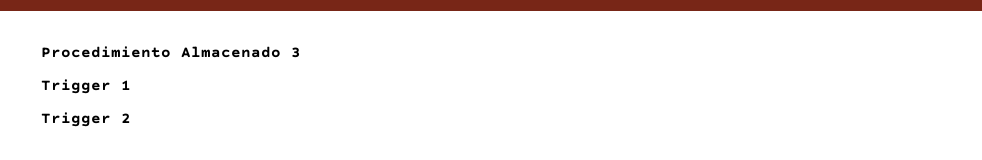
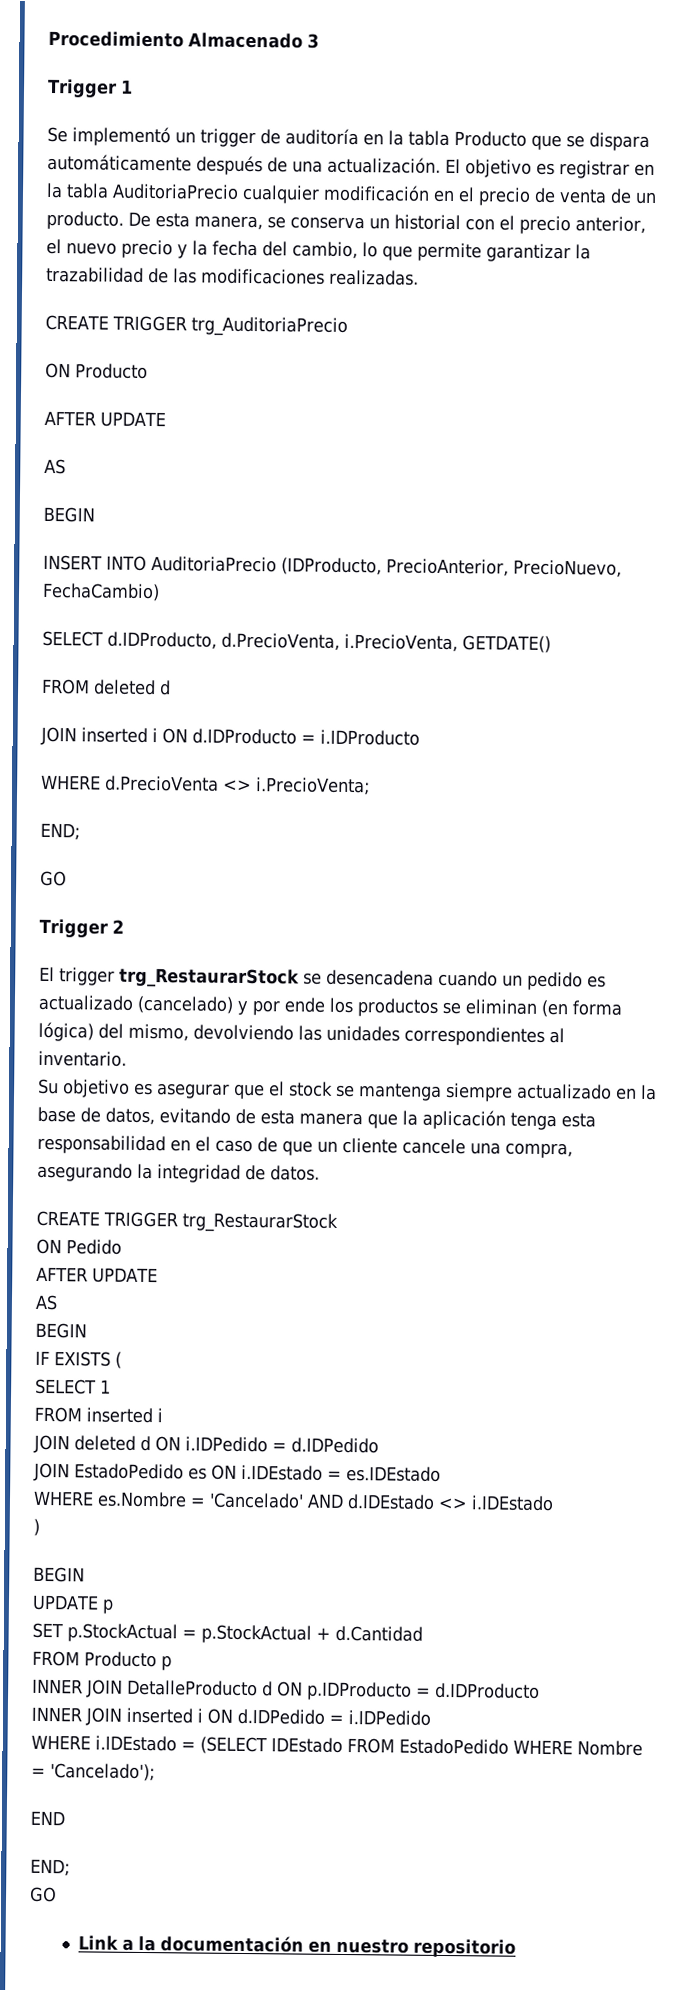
[41,112,131,127] Trigger 2 -> [47,126,650,151] [47,153,655,179] [46,182,657,206] [46,210,646,235] [46,238,591,263] [46,266,419,286] [45,314,348,337] [45,362,148,379] [44,410,166,428] [44,458,66,475] [43,506,95,523] [43,554,622,578] [42,582,160,602] [42,630,551,653] [42,678,171,696] [40,726,420,746] [41,774,370,796] [40,822,80,841] [40,870,67,887] [39,918,124,938] [39,966,606,991] [38,994,622,1018] [38,1021,565,1046] [38,1050,127,1067] [38,1078,657,1102] [37,1106,596,1131] [37,1134,573,1159] [37,1162,320,1183] [36,1210,338,1233] [36,1238,122,1255] [36,1266,158,1284] [35,1294,58,1311] [35,1322,87,1339] [35,1350,122,1369] [35,1378,111,1395] [34,1406,163,1424] [33,1434,379,1454] [33,1462,441,1482] [33,1490,554,1512] [33,1518,40,1536] [33,1566,85,1583] [32,1594,114,1614] [32,1622,423,1644] [32,1650,172,1671] [32,1678,540,1701] [31,1706,431,1726] [31,1734,643,1756] [31,1763,155,1782] [30,1810,65,1826] [30,1858,70,1877] [29,1886,57,1903] [78,1935,517,1958] Se implementó un trigger de auditoría en la tabla Producto que se dispara automáticamente después de una actualización. El objetivo es registrar en la tabla AuditoriaPrecio cualquier modificación en el precio de venta de un producto. De esta manera, se conserva un historial con el precio anterior, el nuevo precio y la fecha del cambio, lo que permite garantizar la trazabilidad de las modificaciones realizadas. // CREATE TRIGGER trg_AuditoriaPrecio // ON Producto // AFTER UPDATE // AS // BEGIN // INSERT INTO AuditoriaPrecio (IDProducto, PrecioAnterior, PrecioNuevo, FechaCambio) // SELECT d.IDProducto, d.PrecioVenta, i.PrecioVenta, GETDATE() // FROM deleted d // JOIN inserted i ON d.IDProducto = i.IDProducto // WHERE d.PrecioVenta <> i.PrecioVenta; // END; // GO // Trigger 2 // El trigger trg_RestaurarStock se desencadena cuando un pedido es actualizado (cancelado) y por ende los productos se eliminan (en forma lógica) del mismo, devolviendo las unidades correspondientes al inventario. // Su objetivo es asegurar que el stock se mantenga siempre actualizado en la base de datos, evitando de esta manera que la aplicación tenga esta responsabilidad en el caso de que un cliente cancele una compra, asegurando la integridad de datos. // CREATE TRIGGER trg_RestaurarStock // ON Pedido // AFTER UPDATE // AS // BEGIN // IF EXISTS ( // SELECT 1 // FROM inserted i // JOIN deleted d ON i.IDPedido = d.IDPedido // JOIN EstadoPedido es ON i.IDEstado = es.IDEstado // WHERE es.Nombre = 'Cancelado' AND d.IDEstado <> i.IDEstado // ) // BEGIN // UPDATE p // SET p.StockActual = p.StockActual + d.Cantidad // FROM Producto p // INNER JOIN DetalleProducto d ON p.IDProducto = d.IDProducto // INNER JOIN inserted i ON d.IDPedido = i.IDPedido // WHERE i.IDEstado = (SELECT IDEstado FROM EstadoPedido WHERE Nombre = 'Cancelado'); // END // END; // GO // Link a la documentación en nuestro repositorio

